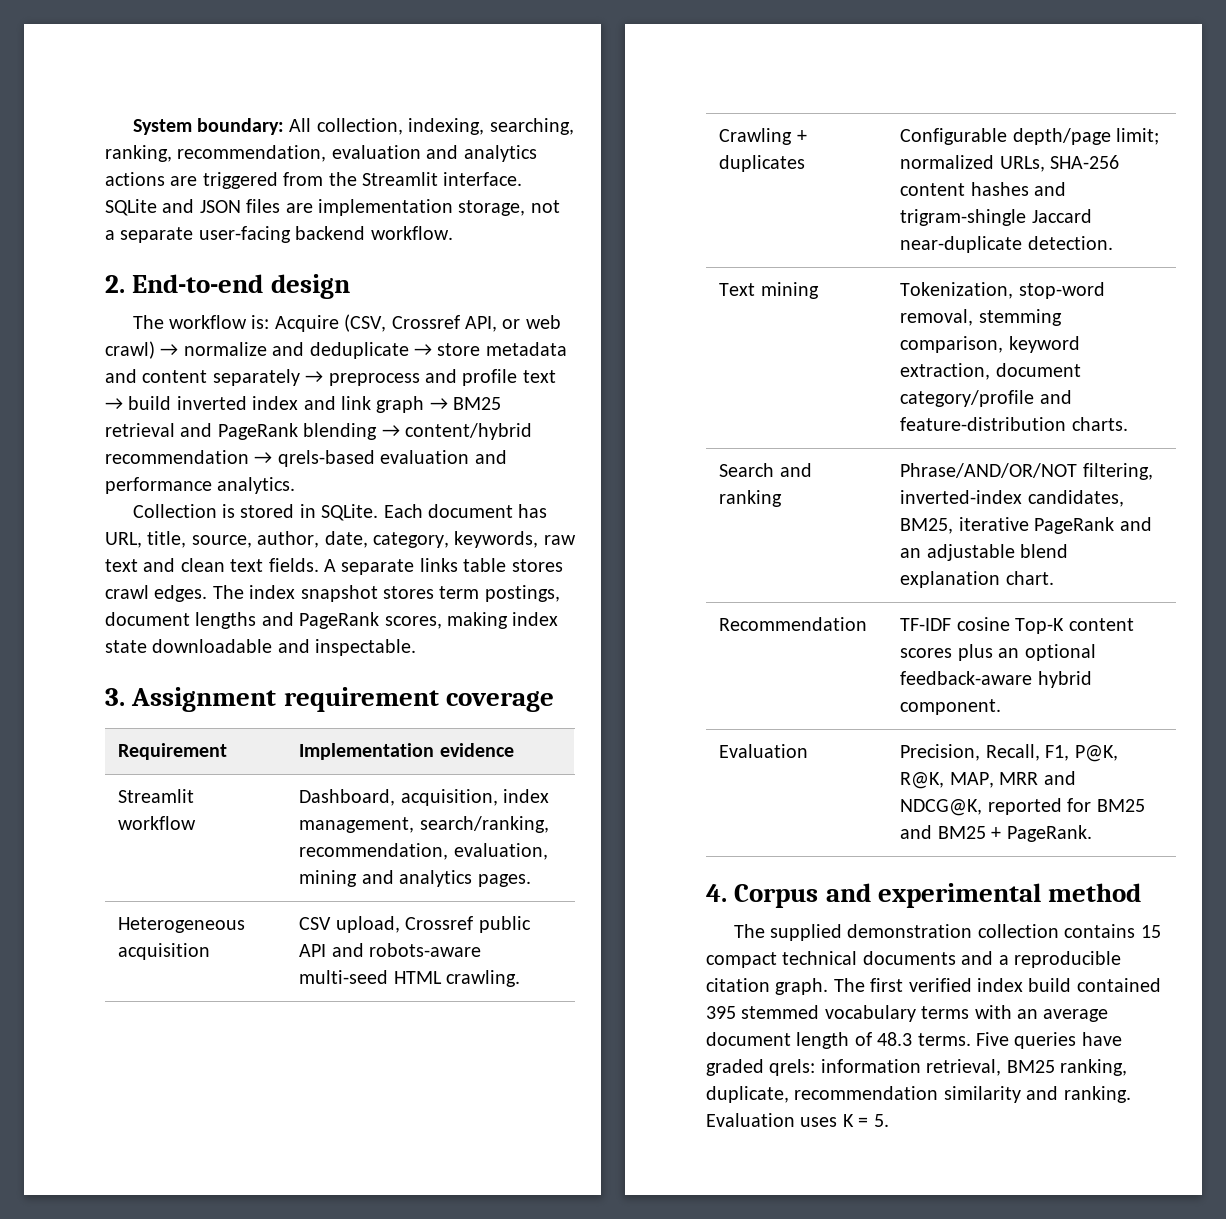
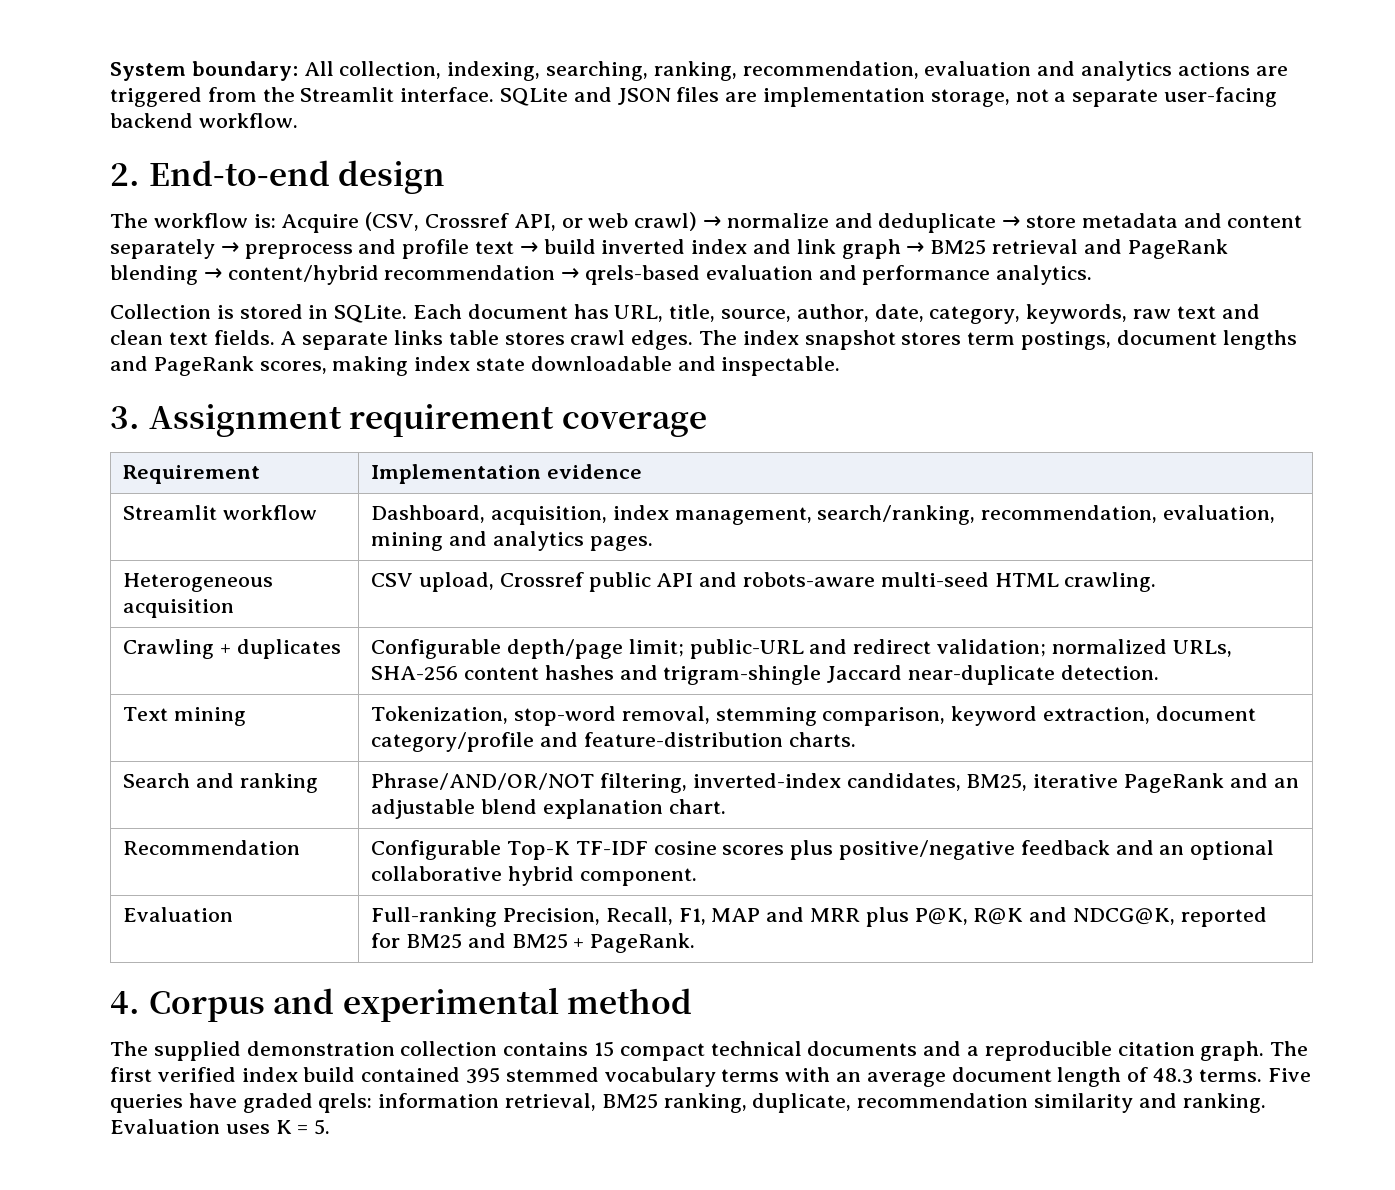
(1160, 136) none -> [689,639,1046,659] public-URL and redirect validation;
[900,617,1134,634] [900,644,993,661] TF-IDF cosine Top-K content scores plus -> [371,840,1154,860] Configurable Top-K TF-IDF cosine scores plus positive/negative feedback and
[900,671,1033,685] feedback-aware -> [371,866,503,881] collaborative
(809, 751) none -> [371,907,498,927] Full-ranking
[1074,745,1118,762] [900,772,1039,789] P@K, R@K, MAP, MRR -> [711,907,1024,927] MAP and MRR plus P@K, R@K

